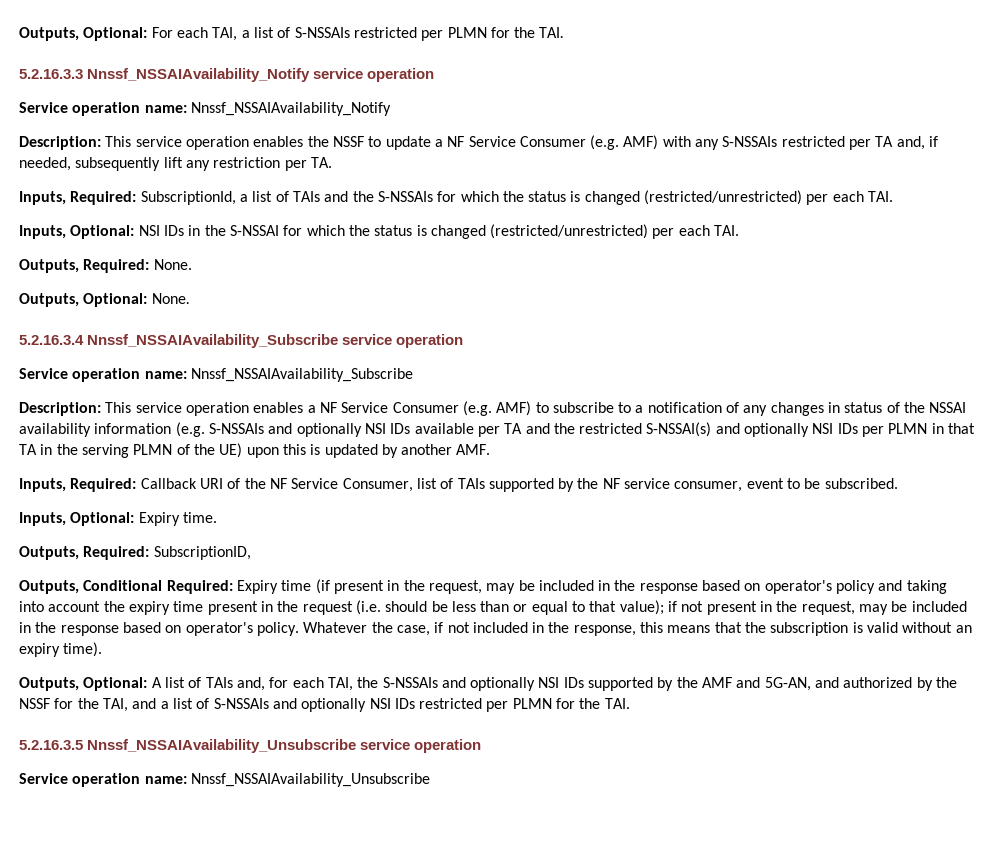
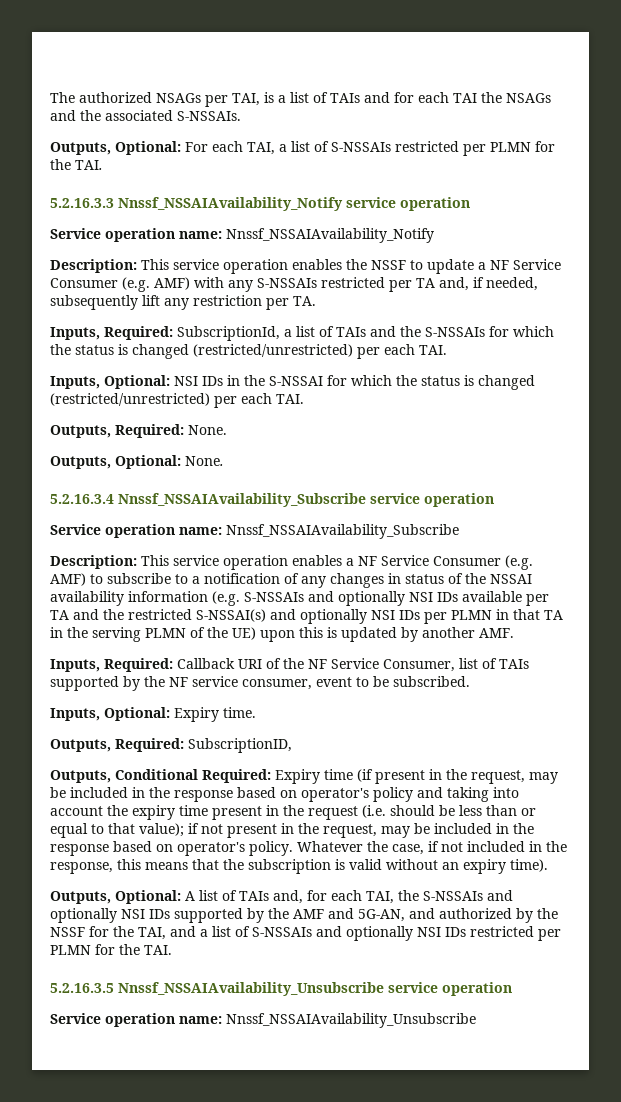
(19, 34) none -> [50,92,551,107] [50,110,241,121] The authorized NSAGs per TAI, is a list of TAIs and for each TAI the NSAGs and the associated S-NSSAIs. //

